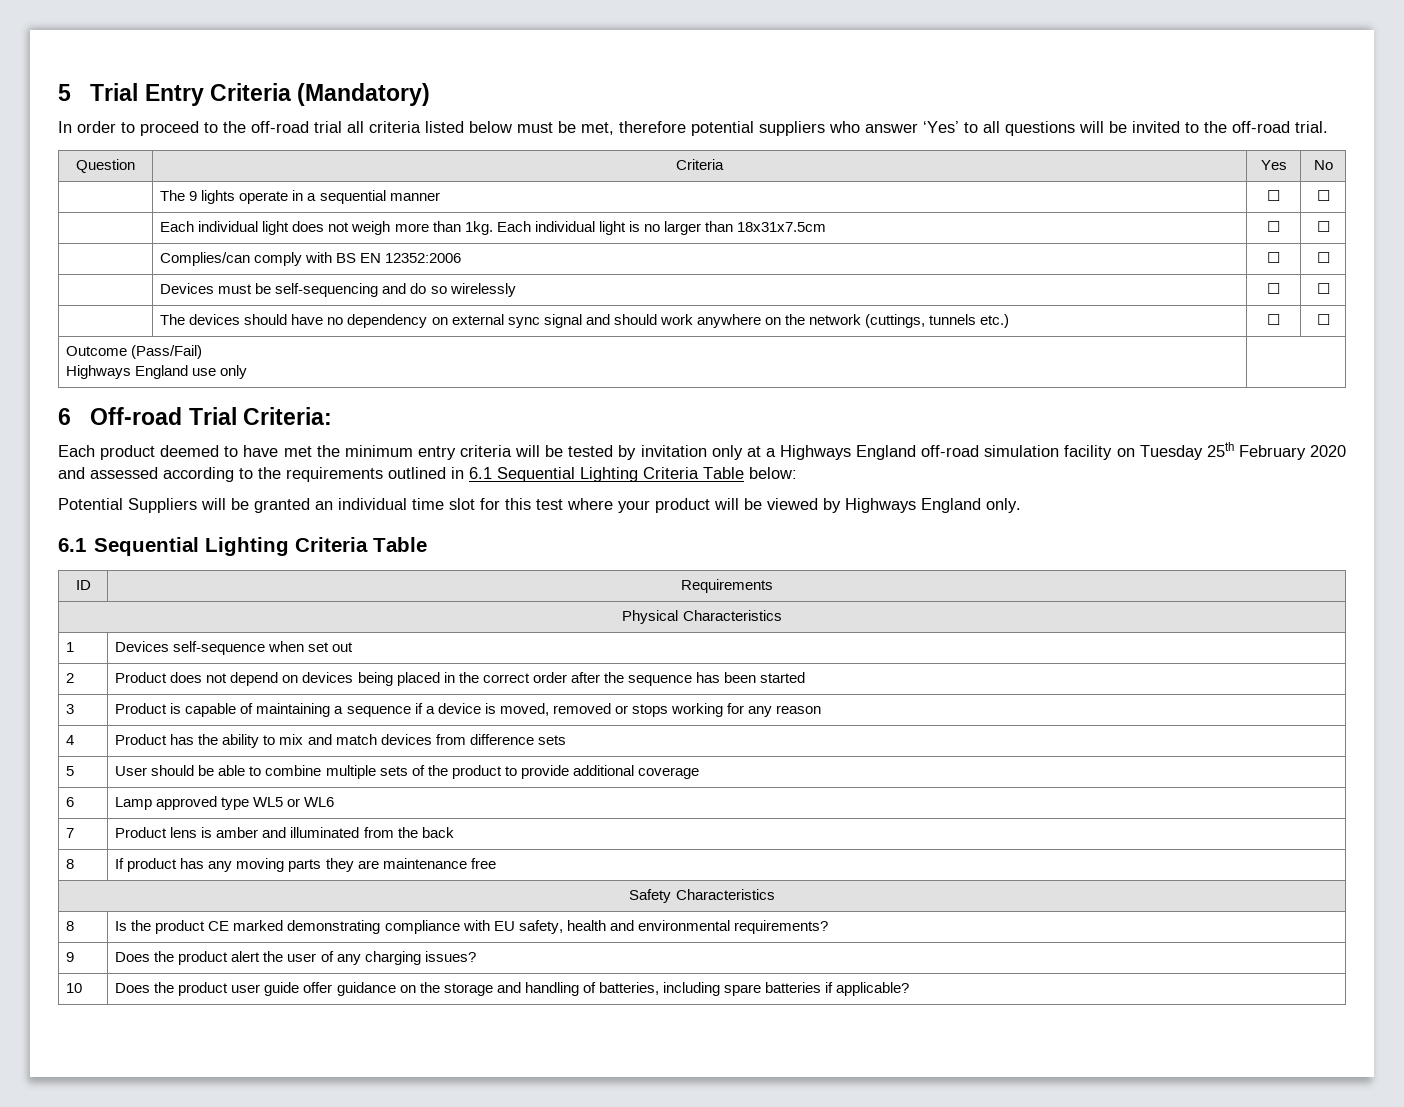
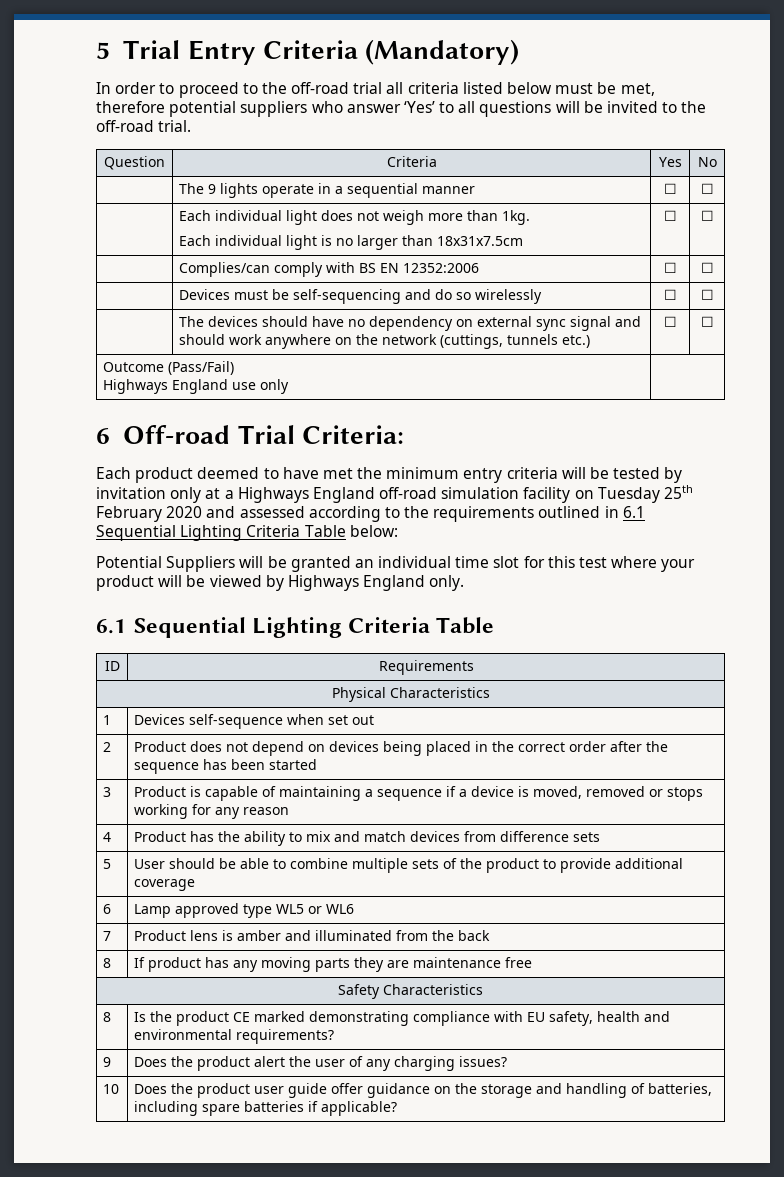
(493, 228) none -> (531, 217) //

